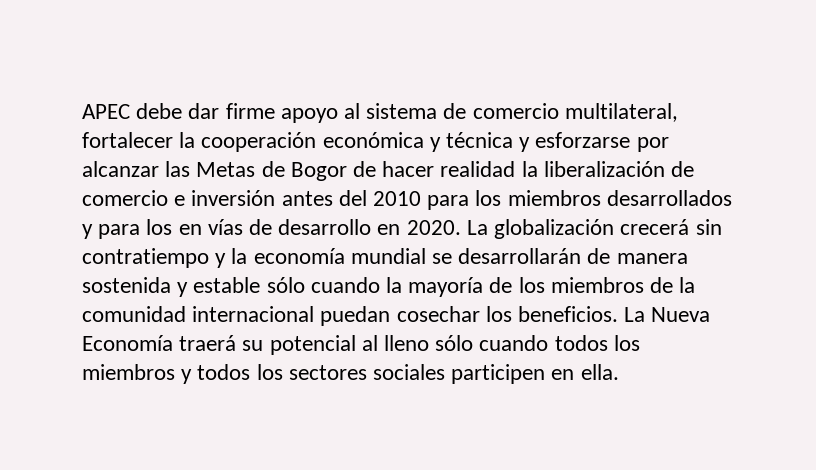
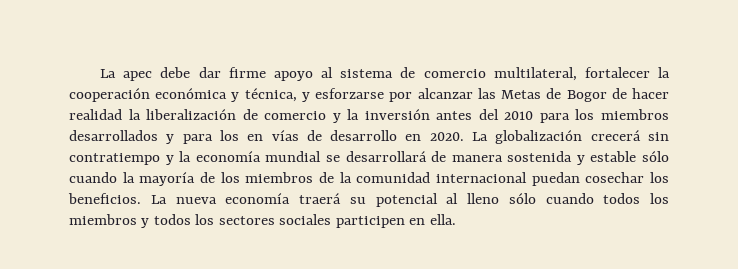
[82,104,130,119] APEC -> [100,69,153,81] La apec
[446,132,514,148] técnica -> [244,88,297,102] técnica,
[174,195,186,206] e -> [332,109,360,123] y la
[458,248,582,264] desarrollarán -> [345,151,427,162] desarrollará
[651,307,711,322] [82,335,173,351] Nueva Economía -> [175,193,291,204] nueva economía

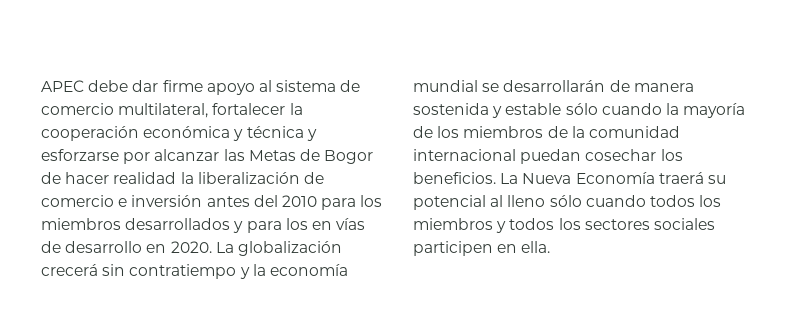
[100,69,153,81] La apec -> [41,80,84,92] APEC
[244,88,297,102] técnica, -> [246,126,304,138] técnica
[332,109,360,123] y la -> [118,198,128,207] e
[345,151,427,162] desarrollará -> [503,80,606,92] desarrollarán
[175,193,291,204] nueva economía -> [522,172,655,184] Nueva Economía

